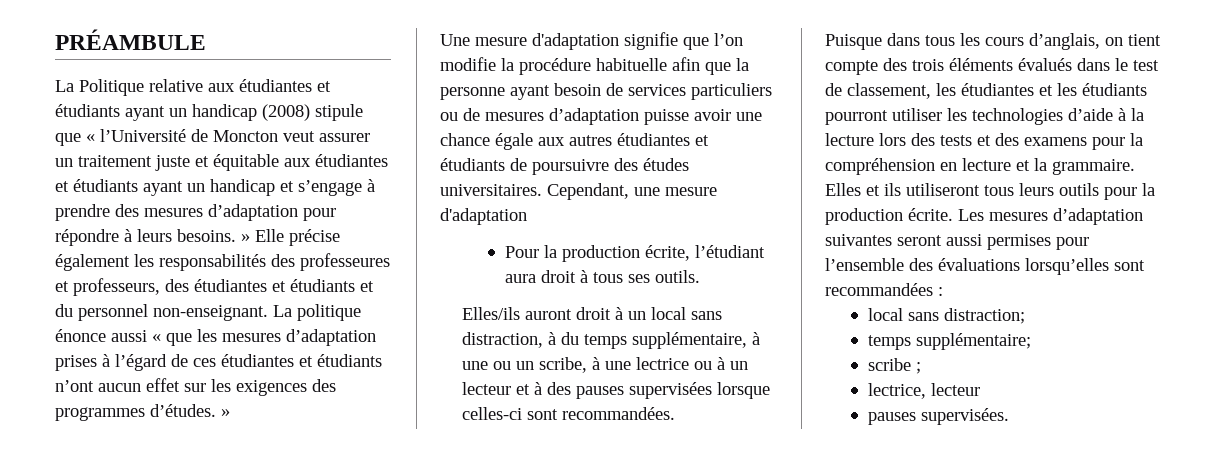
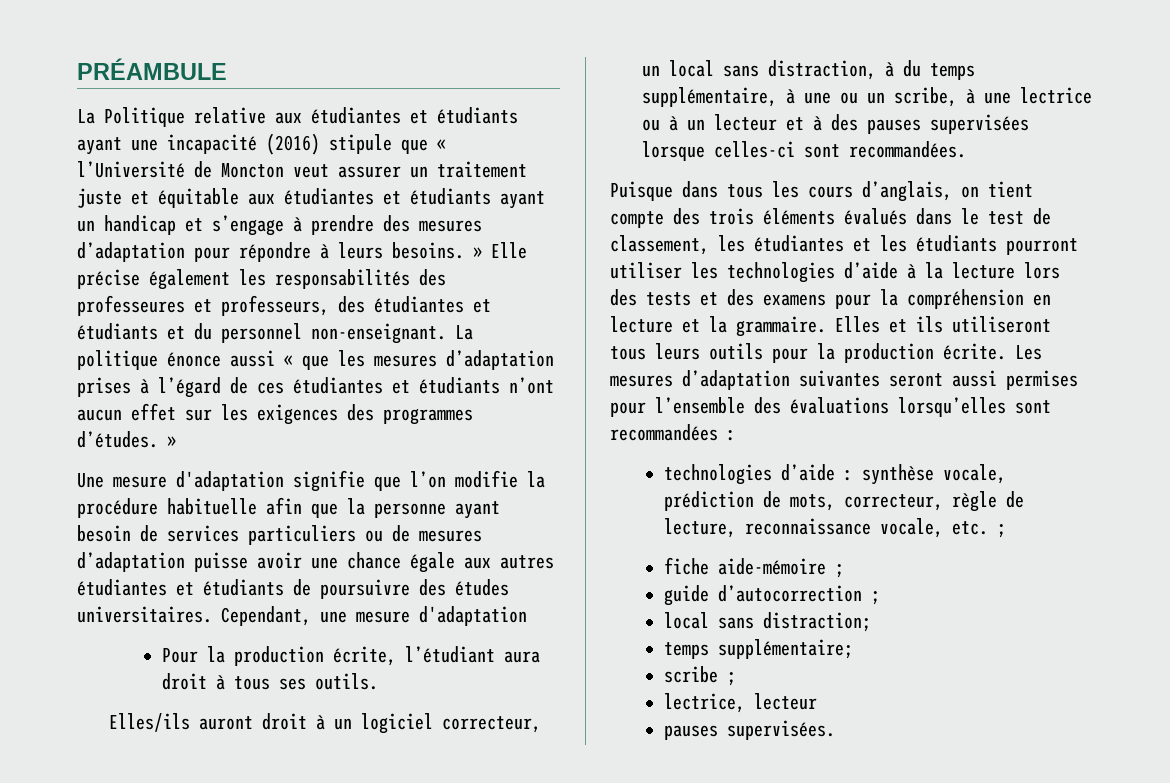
[169,104,310,121] un handicap (2008) -> [131,133,320,155] une incapacité (2016)
(647, 315) none -> [360,713,541,734] [641,65,660,77] logiciel correcteur, un
(943, 291) none -> [663,464,1006,485] [663,491,1024,512] [663,518,1006,538] [663,557,844,578] [663,585,880,606] // technologies d’aide : synthèse vocale, prédiction de mots, correcteur, règle de lecture, reconnaissance vocale, etc. ; // fiche aide-mémoire ; // guide d’autocorrection ;

